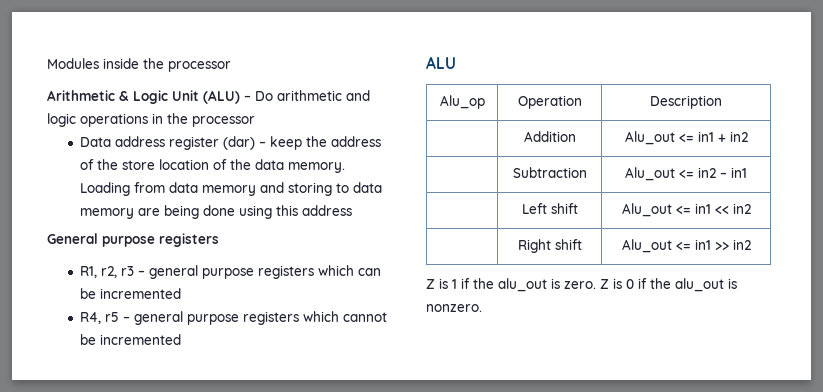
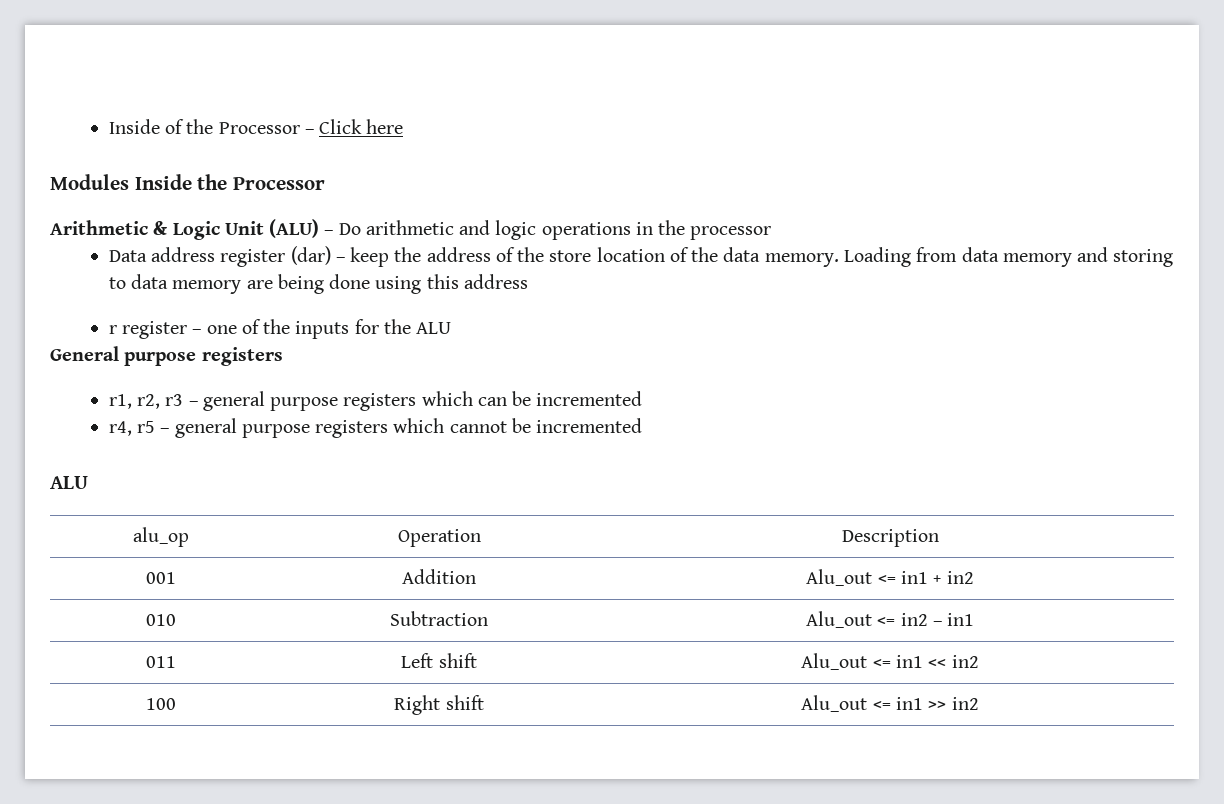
[47,58,231,72] Modules inside the processor -> [108,119,404,134] [50,174,326,190] Inside of the Processor – Click here // Modules Inside the Processor
(352, 210) none -> [108,319,452,339] // r register – one of the inputs for the ALU
[79,266,97,278] R1, -> [108,394,132,409] r1,
[79,312,101,324] R4, -> [108,421,132,436] r4,
[439,95,485,109] Alu_op -> [133,527,189,547] alu_op
(722, 102) none -> [146,572,176,584] 001
(748, 136) none -> [146,614,176,626] 010
(747, 172) none -> [146,656,176,668] 011
(751, 208) none -> [146,698,176,710] 100
[426,278,737,292] [426,304,482,312] // Z is 1 if the alu_out is zero. Z is 0 if the alu_out is nonzero. -> (979, 703) none

